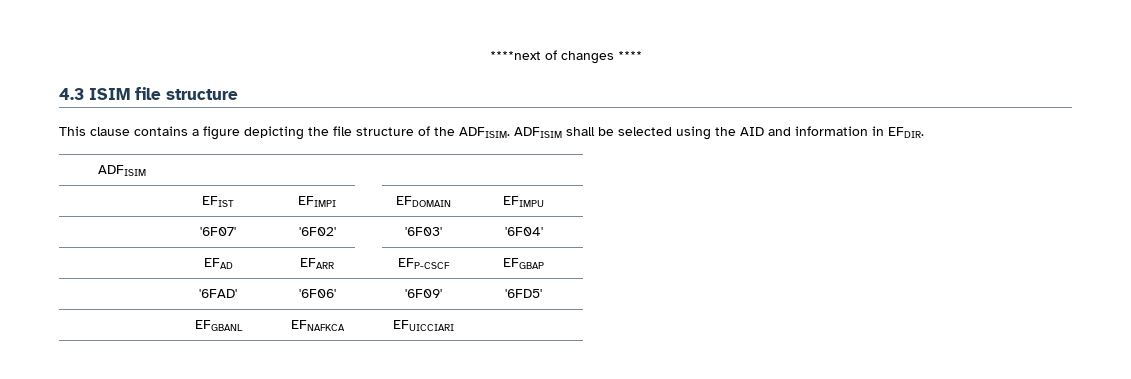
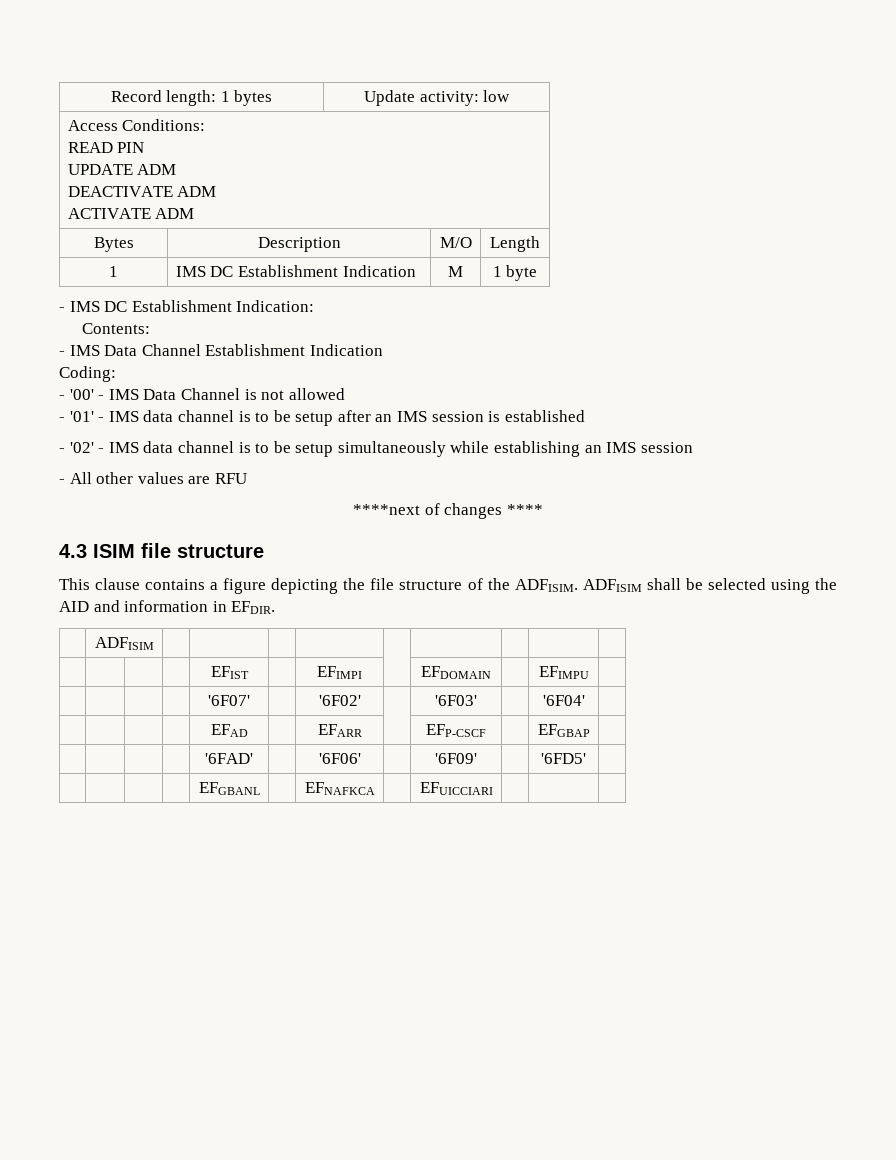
(489, 55) none -> [110,90,273,106] [363,90,511,106] [67,119,206,131] [67,142,145,153] [67,164,177,175] [67,186,217,197] [67,208,195,219] [93,237,134,252] [257,237,341,252] [439,237,472,248] [490,236,540,252] [109,266,118,277] [175,265,416,277] [448,266,463,277] [492,265,538,281] [59,300,315,312] [82,323,151,334] [59,344,383,356] [59,366,116,382] [59,388,345,400] [59,410,585,426] [59,441,693,457] [59,472,247,484] Record length: 1 bytes | Update activity: low // Access Conditions: // READ PIN // UPDATE ADM // DEACTIVATE ADM // ACTIVATE ADM // Bytes | Description | M/O | Length // 1 | IMS DC Establishment Indication | M | 1 byte // - IMS DC Establishment Indication: // Contents: // - IMS Data Channel Establishment Indication // Coding: // - '00' - IMS Data Channel is not allowed // - '01' - IMS data channel is to be setup after an IMS session is established // - '02' - IMS data channel is to be setup simultaneously while establishing an IMS session // - All other values are RFU //

